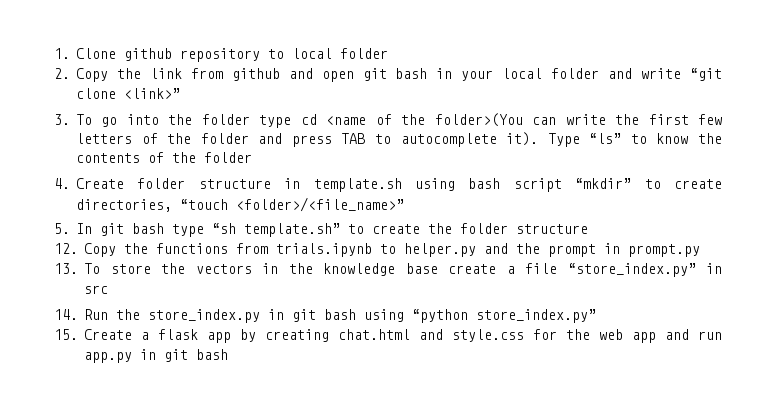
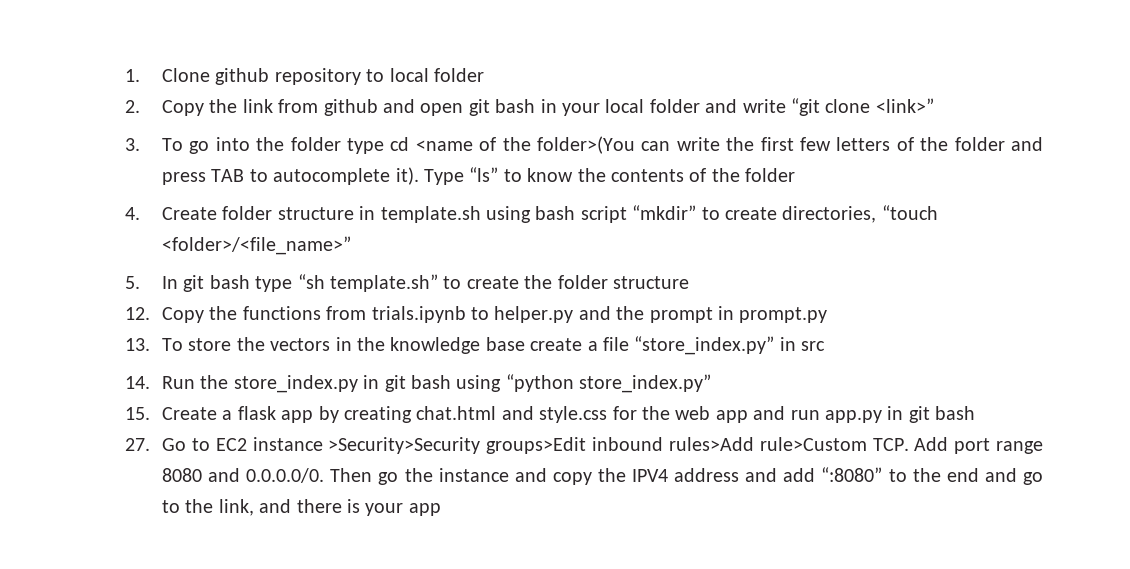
(229, 354) none -> [124,437,1043,454] [162,467,1044,485] [162,499,441,516] // 27. Go to EC2 instance >Security>Security groups>Edit inbound rules>Add rule>Custom TCP. Add port range 8080 and 0.0.0.0/0. Then go the instance and copy the IPV4 address and add “:8080” to the end and go to the link, and there is your app

